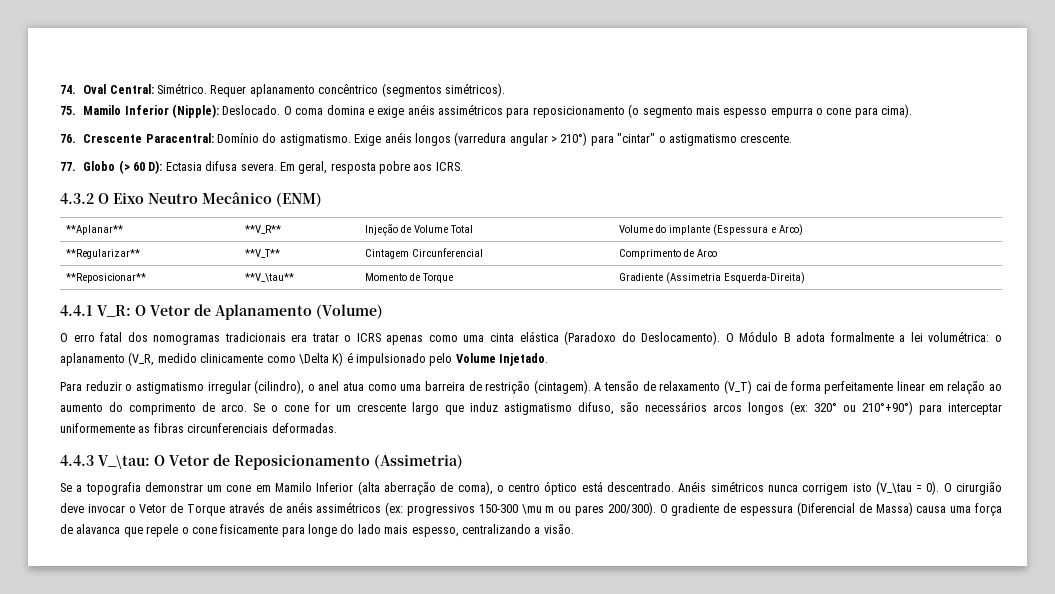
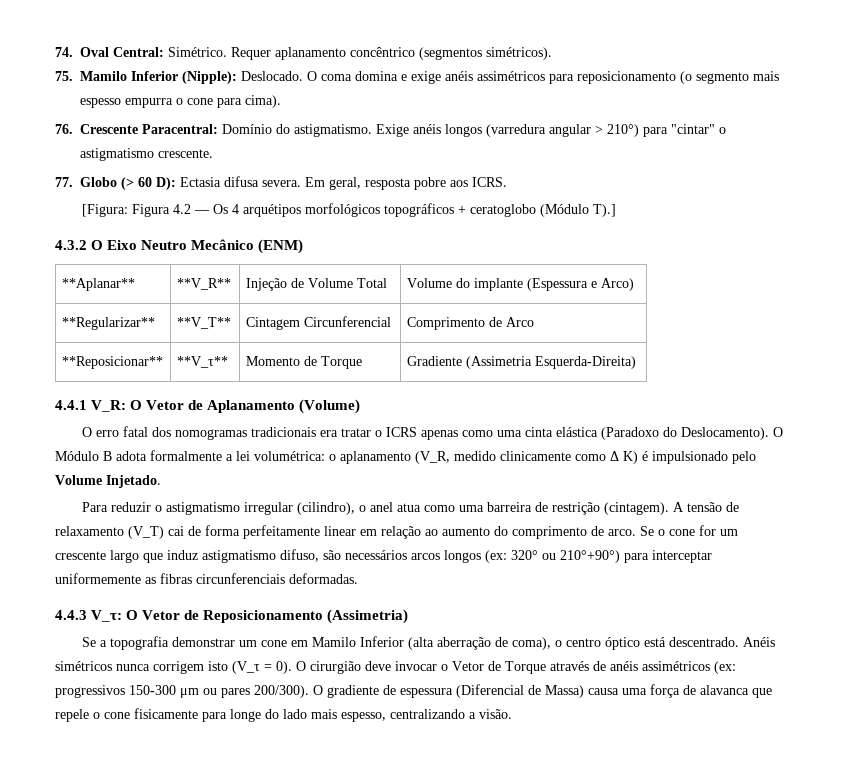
(463, 166) none -> [81,203,616,217] // [Figura: Figura 4.2 — Os 4 arquétipos morfológicos topográficos + ceratoglobo (Módulo T).]
[245,273,295,282] **V_\tau** -> [176,356,228,368] **V_τ**
[298,353,329,364] \Delta -> [610,451,619,461] Δ
[98,455,150,469] V_\tau: -> [91,610,123,622] V_τ:
[875,481,912,495] (V_\tau -> [232,661,260,674] (V_τ
[521,504,555,514] \mu m -> [180,688,199,698] μm

